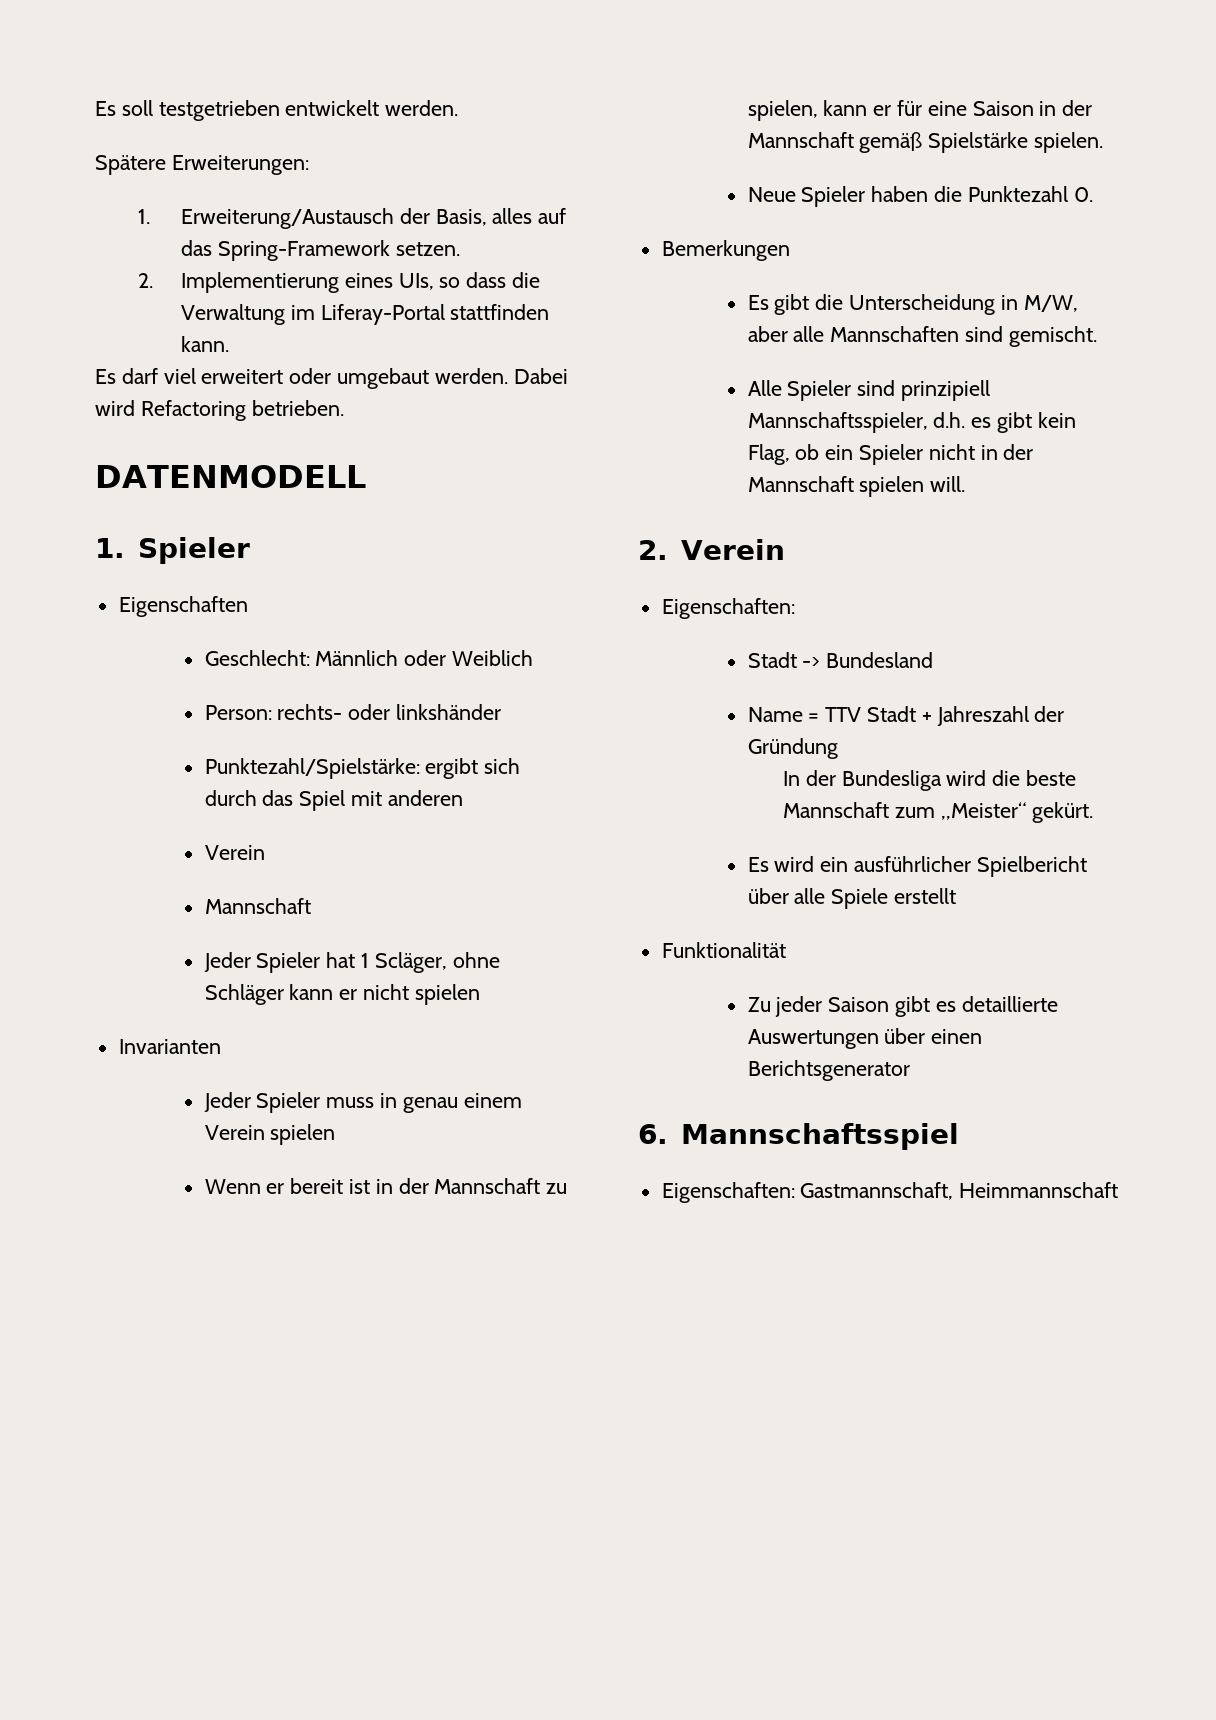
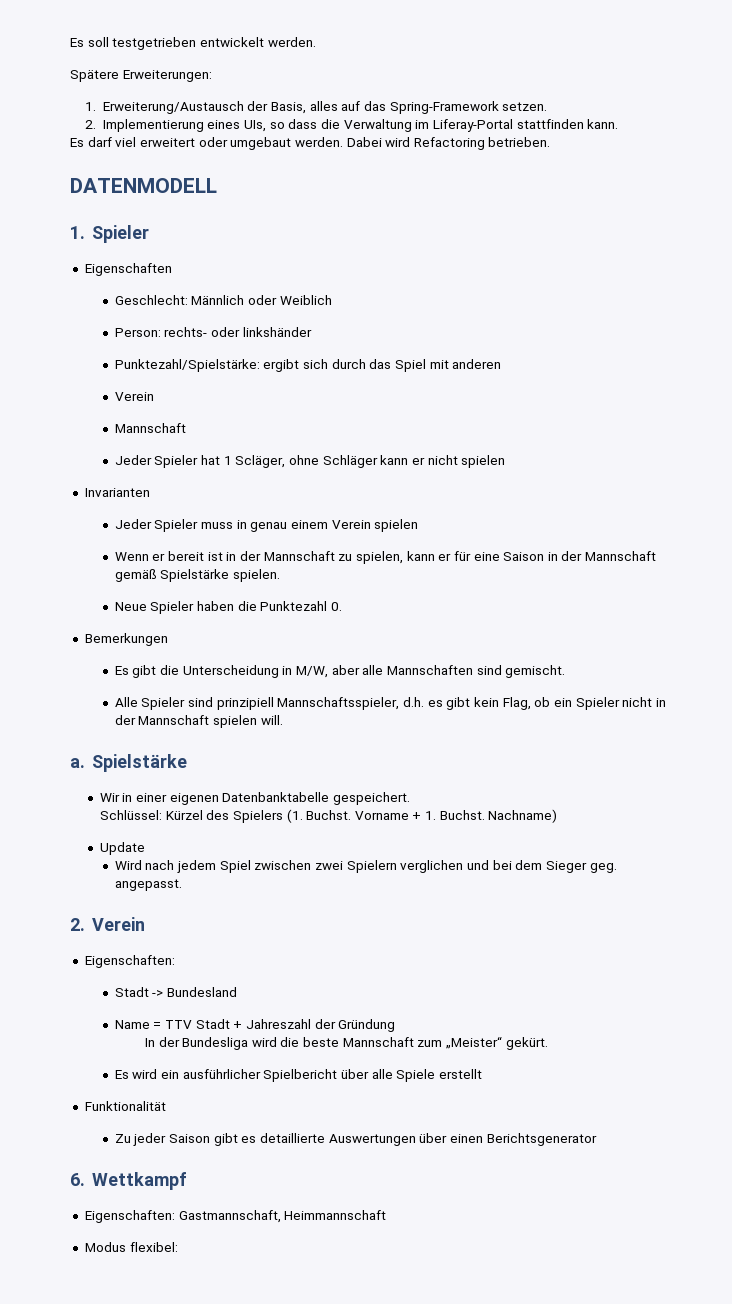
(966, 484) none -> [70,754,187,772] [99,792,411,805] [99,809,558,823] [99,842,145,855] [114,860,617,873] [114,879,182,891] // a. Spielstärke // Wir in einer eigenen Datenbanktabelle gespeichert. // Schlüssel: Kürzel des Spielers (1. Buchst. Vorname + 1. Buchst. Nachname) // Update // Wird nach jedem Spiel zwischen zwei Spielern verglichen und bei dem Sieger geg. angepasst.
[680,1123,959,1150] Mannschaftsspiel -> [91,1172,187,1190] Wettkampf
(1119, 1190) none -> [84,1242,178,1252] // Modus flexibel:

